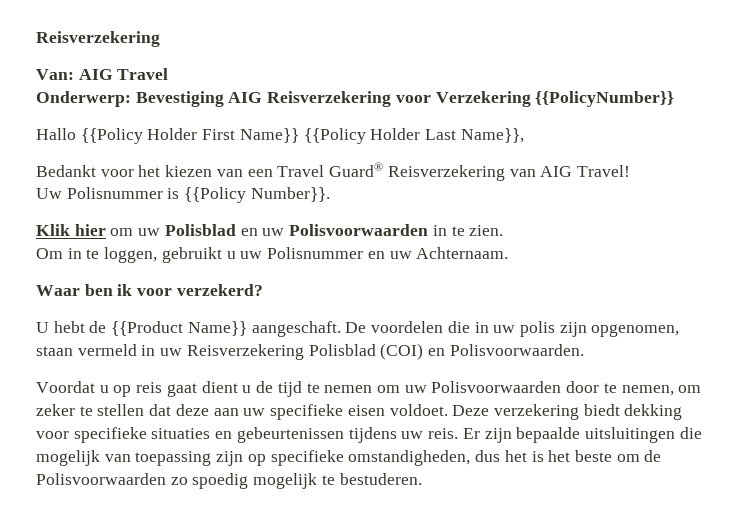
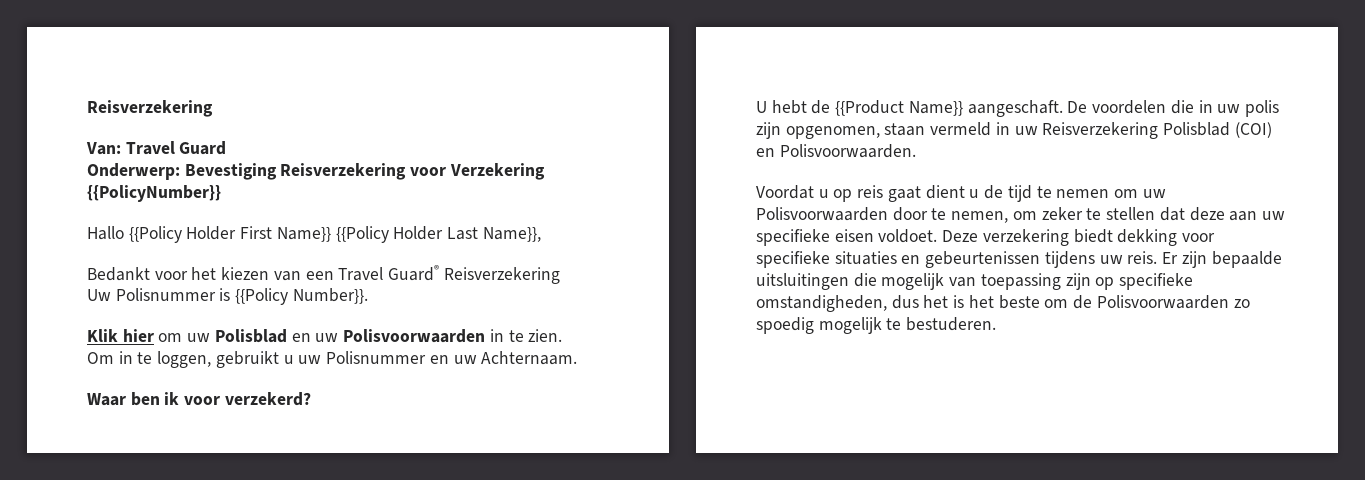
[78,68,169,80] AIG Travel -> [125,141,227,155] Travel Guard
[228,92,263,103] AIG -> (277, 171) none
[509,165,630,177] van AIG Travel! -> (560, 275) none

